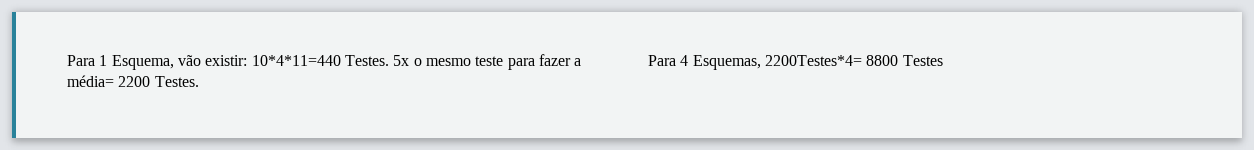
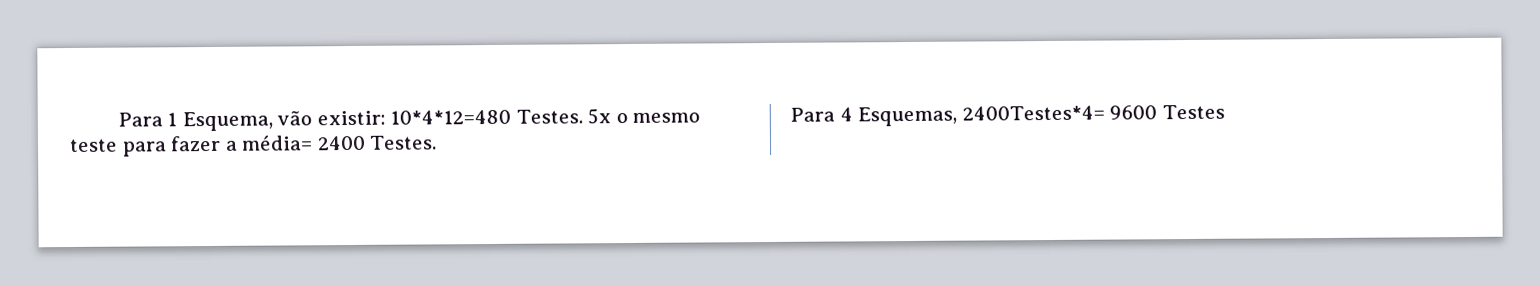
[251,55,341,66] 10*4*11=440 -> [390,109,512,125] 10*4*12=480
[118,76,151,87] 2200 -> [316,135,366,151] 2400
[764,55,899,66] 2200Testes*4= 8800 -> [961,105,1158,121] 2400Testes*4= 9600

